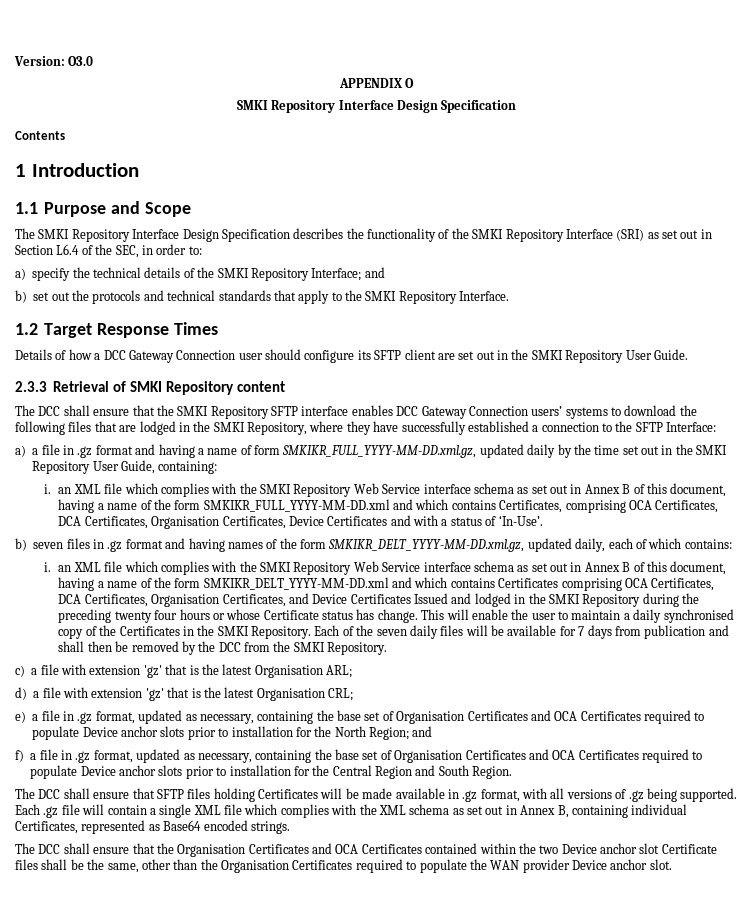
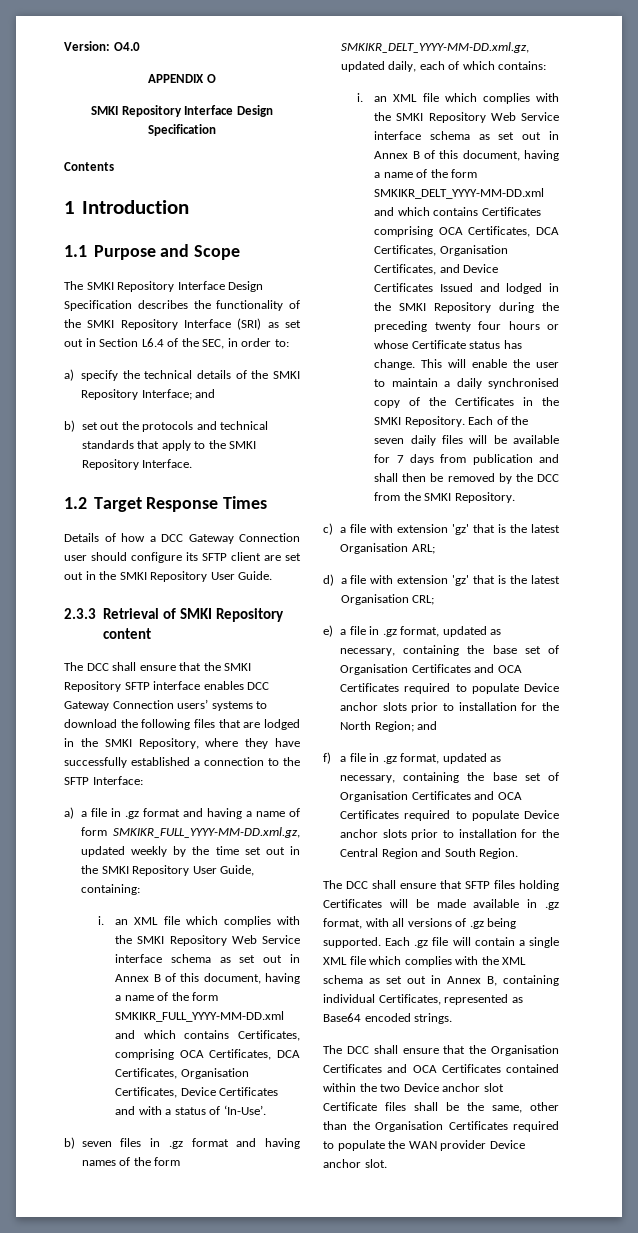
[68,56,94,66] O3.0 -> [113,42,140,51] O4.0
[527,444,556,458] daily -> [131,846,168,857] weekly

